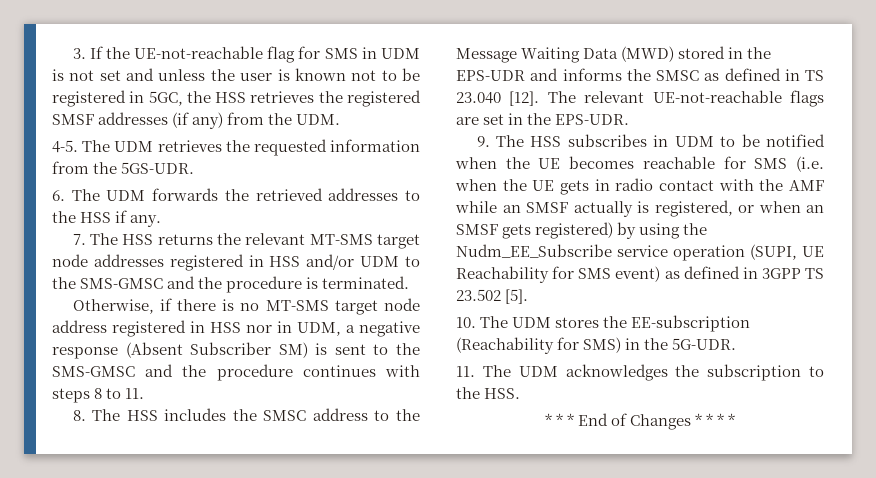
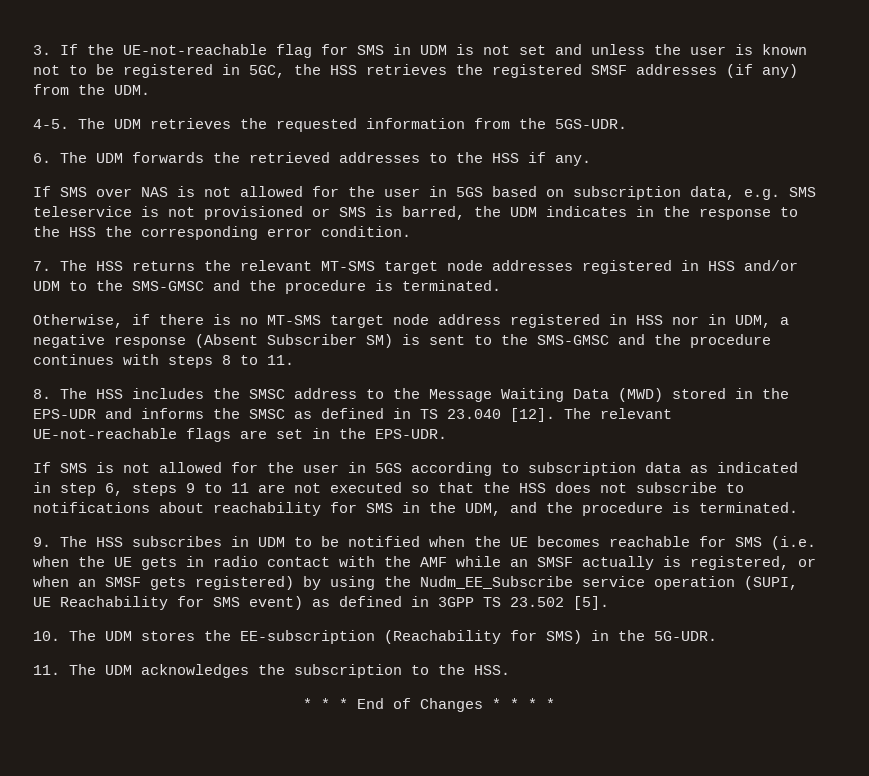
(162, 221) none -> [33,186,816,200] [33,206,798,220] [33,226,411,240] // If SMS over NAS is not allowed for the user in 5GS based on subscription data, e.g. SMS teleservice is not provisioned or SMS is barred, the UDM indicates in the response to the HSS the corresponding error condition.
(630, 119) none -> [33,462,798,476] [33,482,744,496] [33,502,798,516] // If SMS is not allowed for the user in 5GS according to subscription data as indicated in step 6, steps 9 to 11 are not executed so that the HSS does not subscribe to notifications about reachability for SMS in the UDM, and the procedure is terminated.

